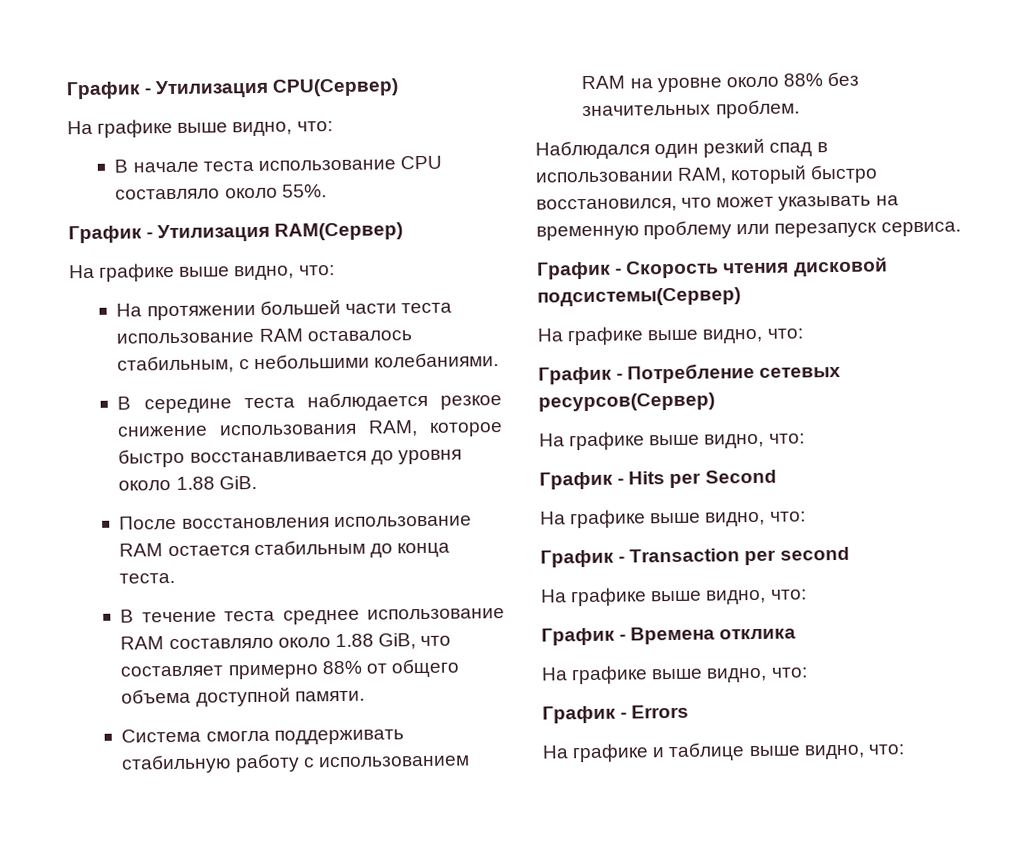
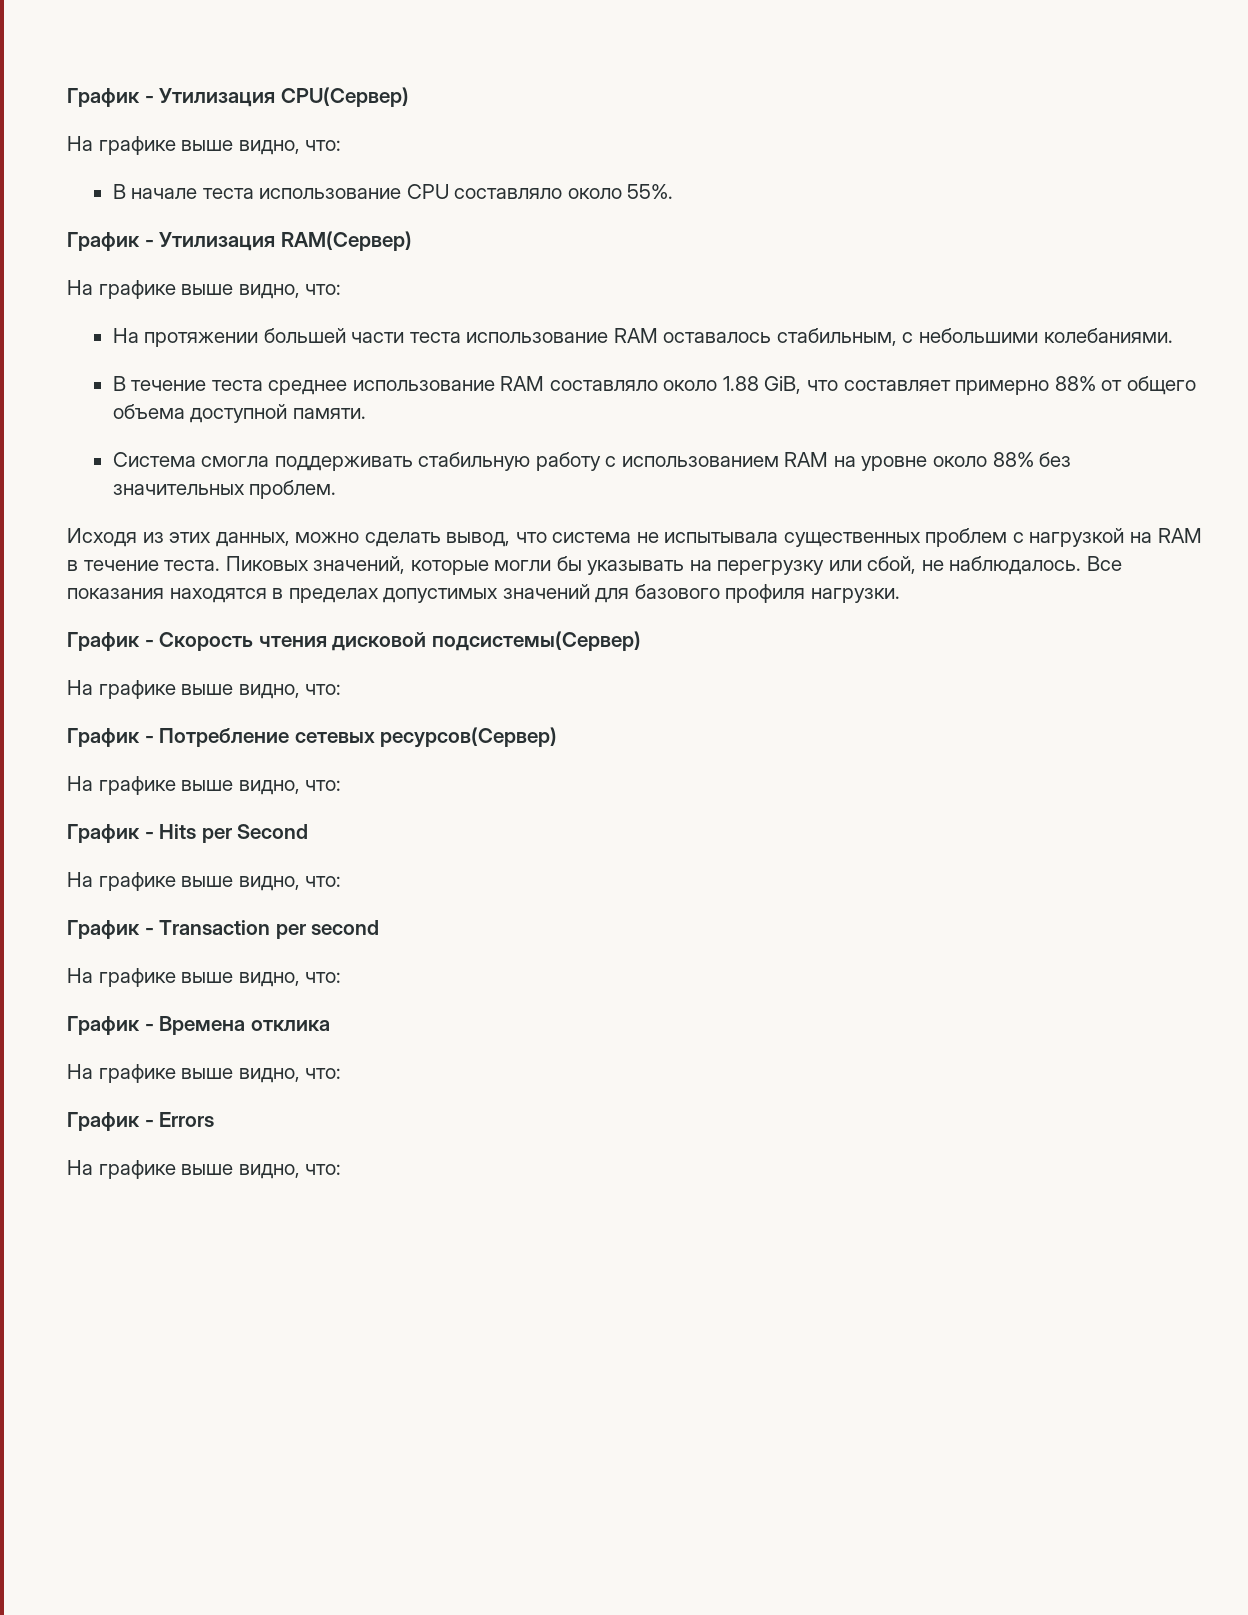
[117,391,503,414] [117,420,503,437] [118,448,462,468] [118,475,257,491] [119,515,472,530] [119,539,450,558] [119,572,176,584] // В середине теста наблюдается резкое снижение использования RAM, которое быстро восстанавливается до уровня около 1.88 GiB. // После восстановления использование RAM остается стабильным до конца теста. -> (1173, 335) none
[535,138,828,160] [535,164,879,185] [536,195,899,213] [536,220,961,241] Наблюдался один резкий спад в использовании RAM, который быстро восстановился, что может указывать на временную проблему или перезапуск сервиса. -> [67,528,1202,547] [67,556,1123,575] [67,584,900,603] Исходя из этих данных, можно сделать вывод, что система не испытывала существенных проблем с нагрузкой на RAM в течение теста. Пиковых значений, которые могли бы указывать на перегрузку или сбой, не наблюдалось. Все показания находятся в пределах допустимых значений для базового профиля нагрузки.
[652,742,746,762] и таблице -> (176, 1169) none

